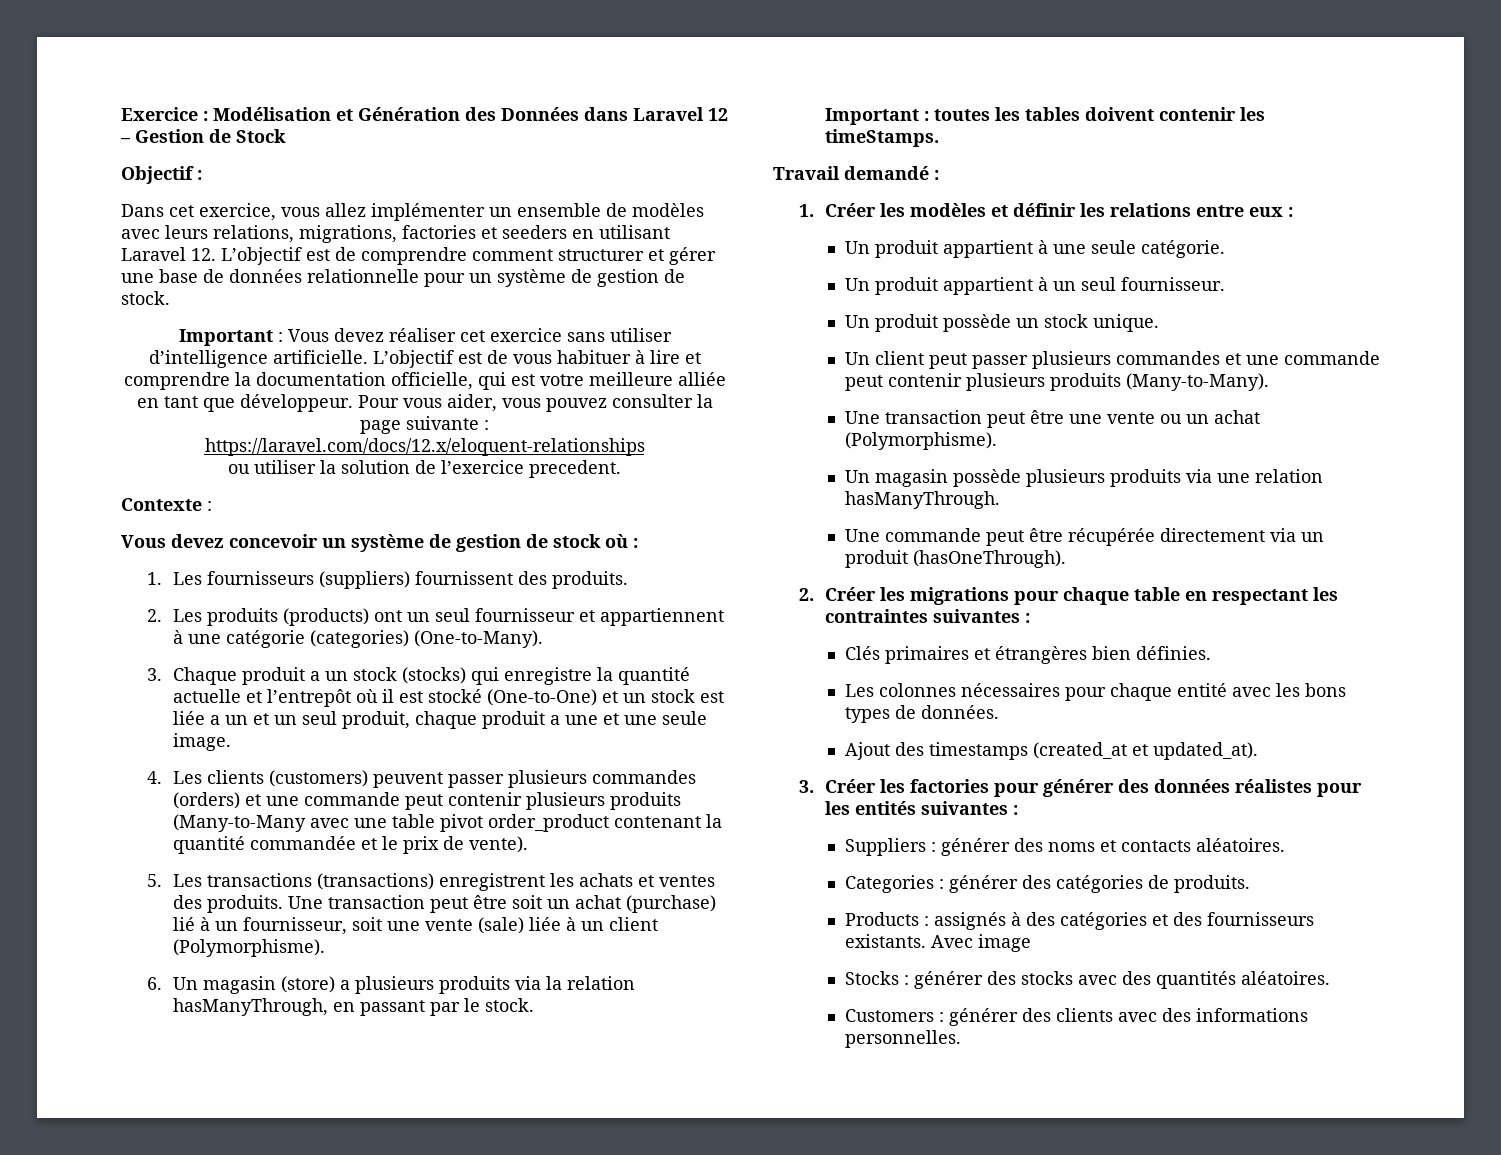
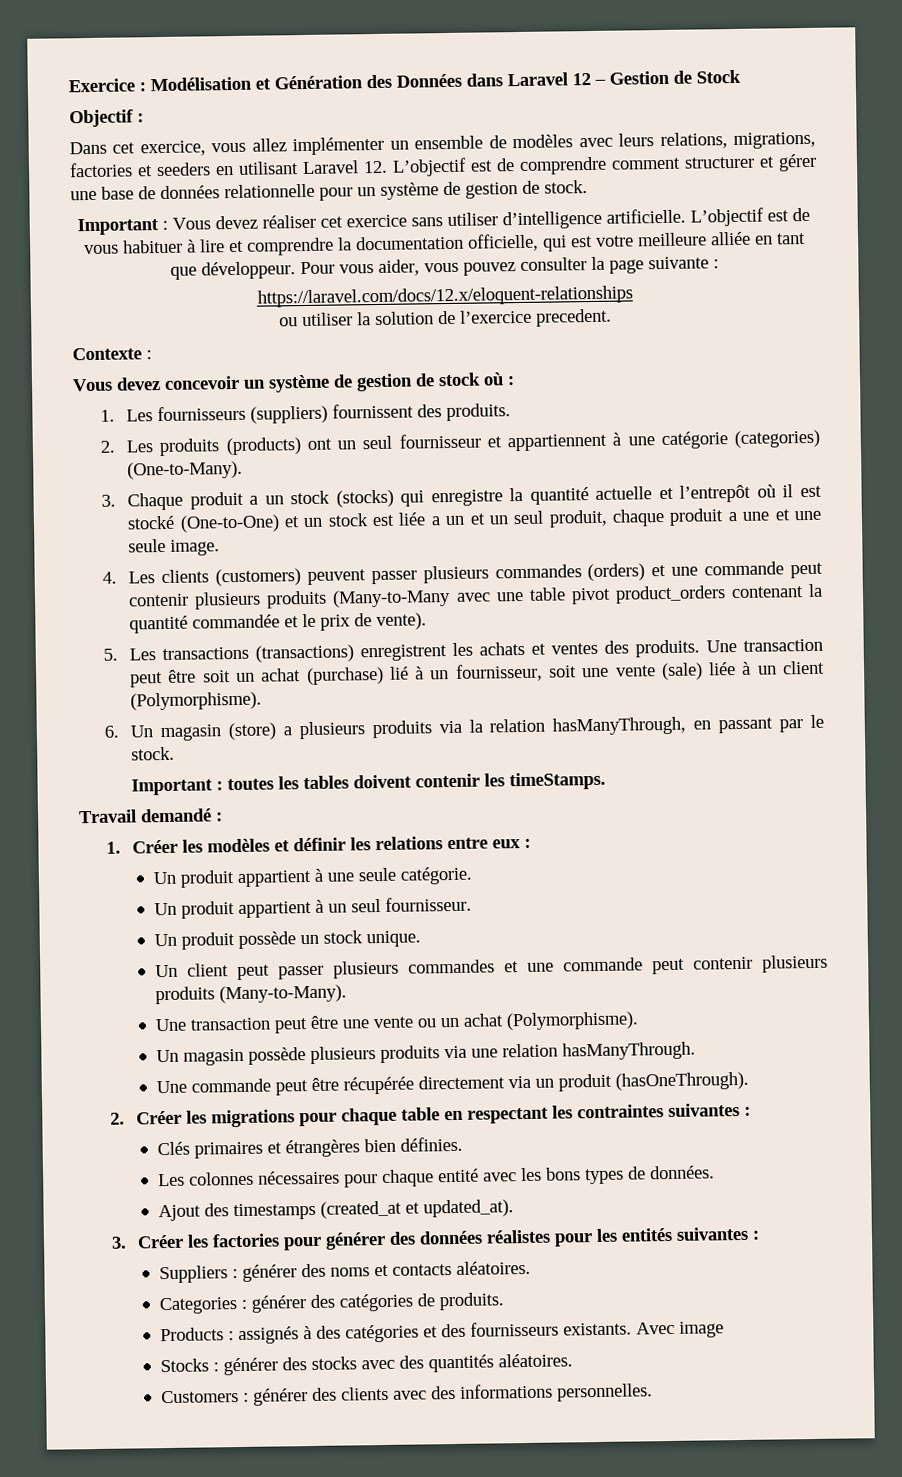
[487,814,609,832] order_product -> [614,585,726,604] product_orders

